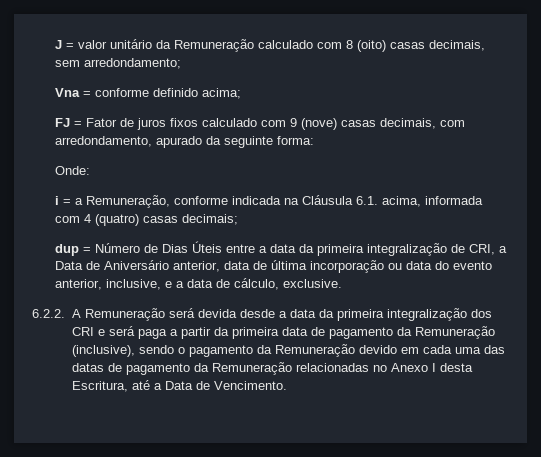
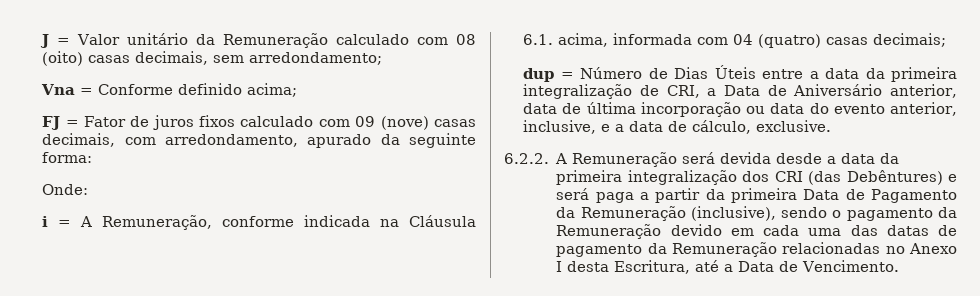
[78,40,108,49] valor -> [77,34,121,45] Valor
[346,40,354,49] 8 -> [456,34,476,45] 08
[95,88,150,97] conforme -> [98,84,174,95] Conforme
[290,118,298,127] 9 -> [355,116,376,127] 09
[75,198,84,205] a -> [80,216,93,227] A
[84,214,92,223] 4 -> [733,34,754,45] 04
(94, 331) none -> [808,170,943,185] (das Debêntures)
[281,327,393,339] data de pagamento -> [803,189,957,203] Data de Pagamento

